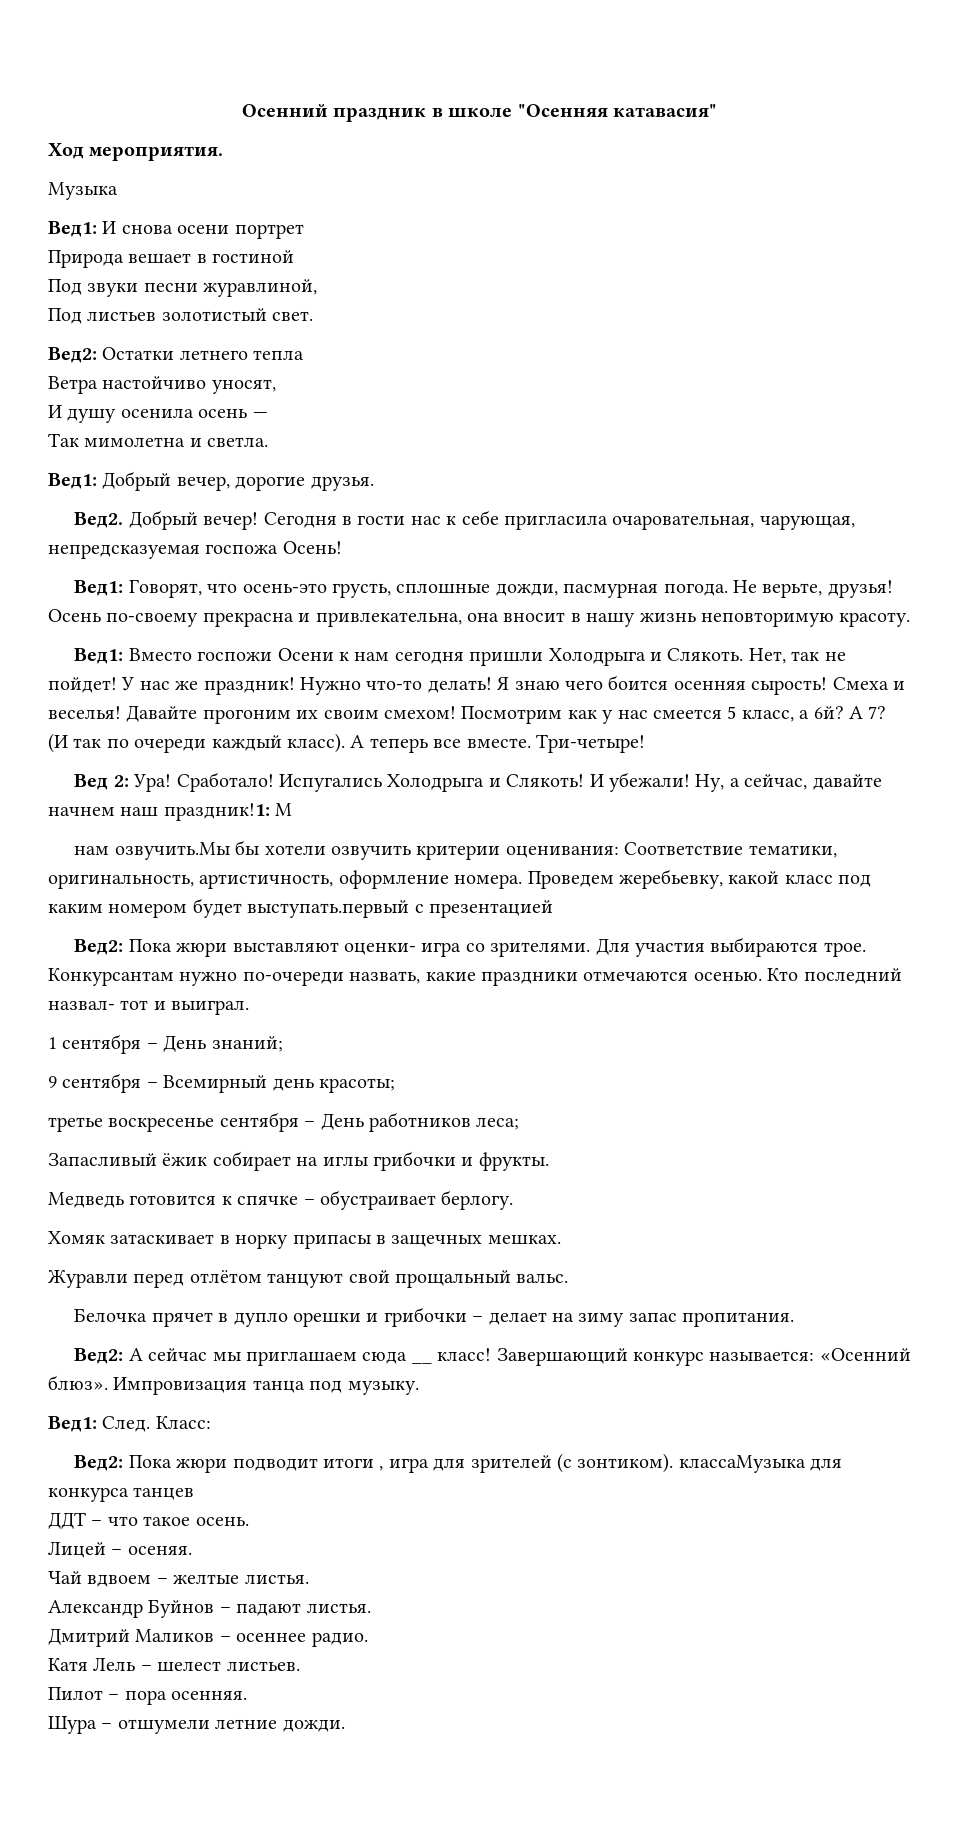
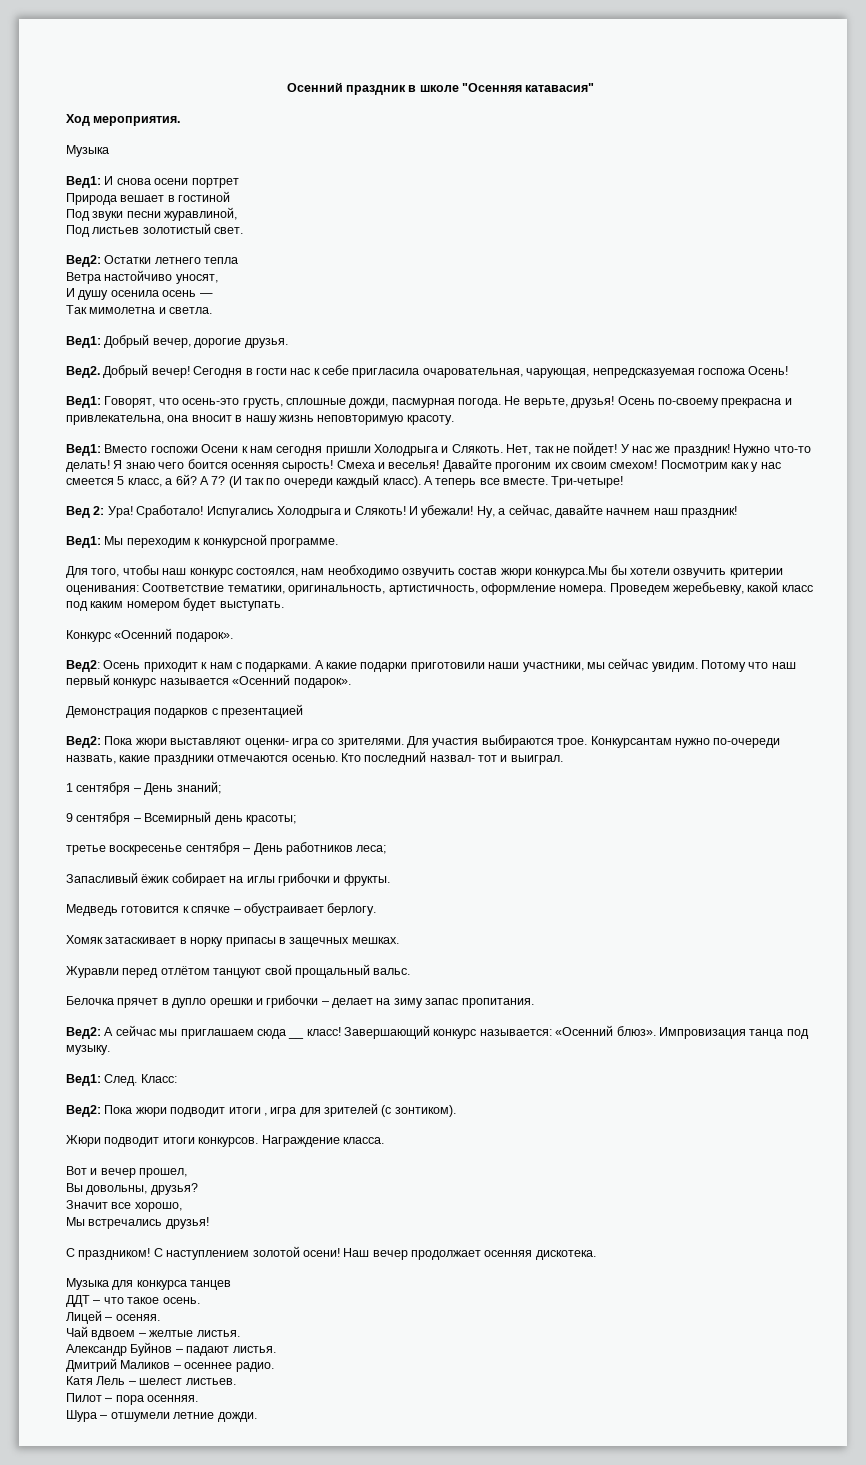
[163,803,293,821] [74,842,230,860] праздник!1: М // нам озвучить.Мы -> [681,506,737,518] [66,534,338,548] [66,565,608,578] праздник! // Вед1: Мы переходим к конкурсной программе. // Для того, чтобы наш конкурс состоялся, нам необходимо озвучить состав жюри конкурса.Мы
[247,900,410,918] выступать.первый -> [219,601,284,611] [66,628,233,642] [66,658,796,672] [66,674,351,688] [66,706,209,718] выступать. // Конкурс «Осенний подарок». // Вед2: Осень приходит к нам с подарками. А какие подарки приготовили наши участники, мы сейчас увидим. Потому что наш первый конкурс называется «Осенний подарок». // Демонстрация подарков
[678,1455,806,1473] классаМузыка -> [66,1135,384,1147] [66,1166,188,1178] [66,1183,198,1195] [66,1200,182,1212] [66,1217,209,1229] [66,1246,596,1260] [66,1278,109,1290] // Жюри подводит итоги конкурсов. Награждение класса. // Вот и вечер прошел, // Вы довольны, друзья? // Значит все хорошо, // Мы встречались друзья! // С праздником! С наступлением золотой осени! Наш вечер продолжает осенняя дискотека. // Музыка

